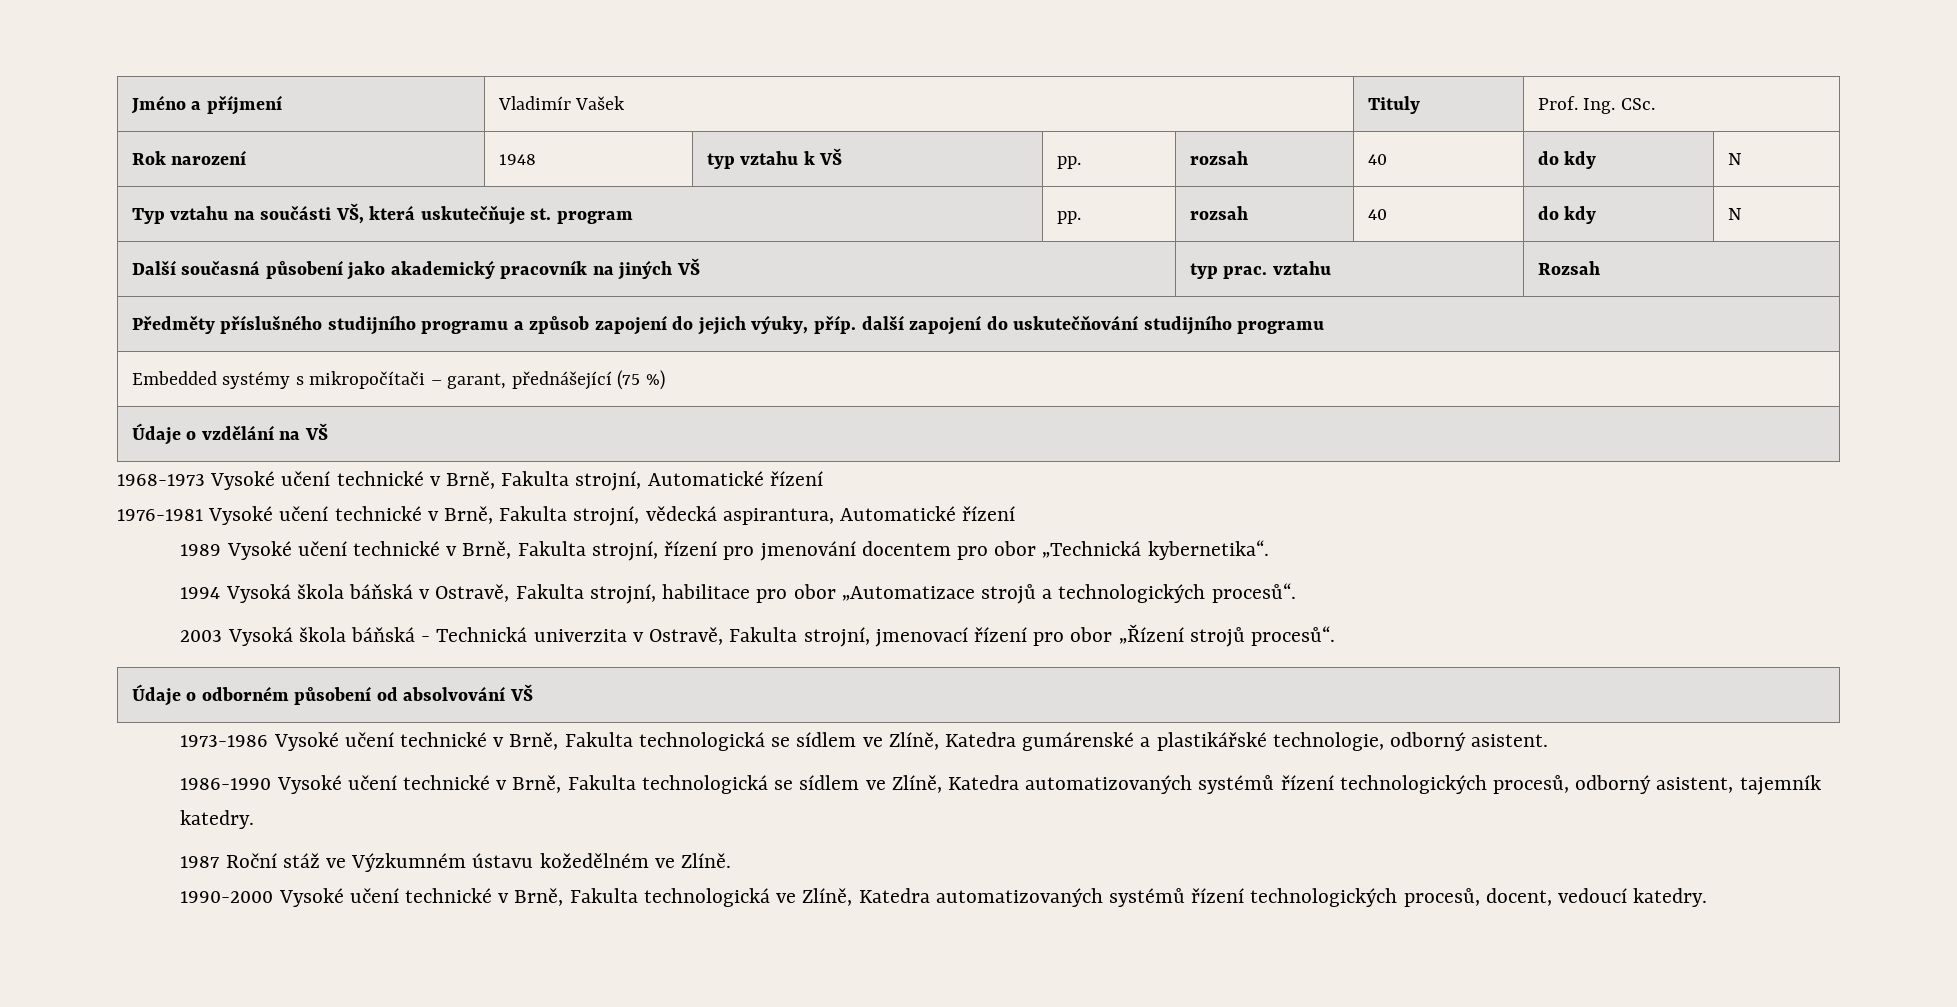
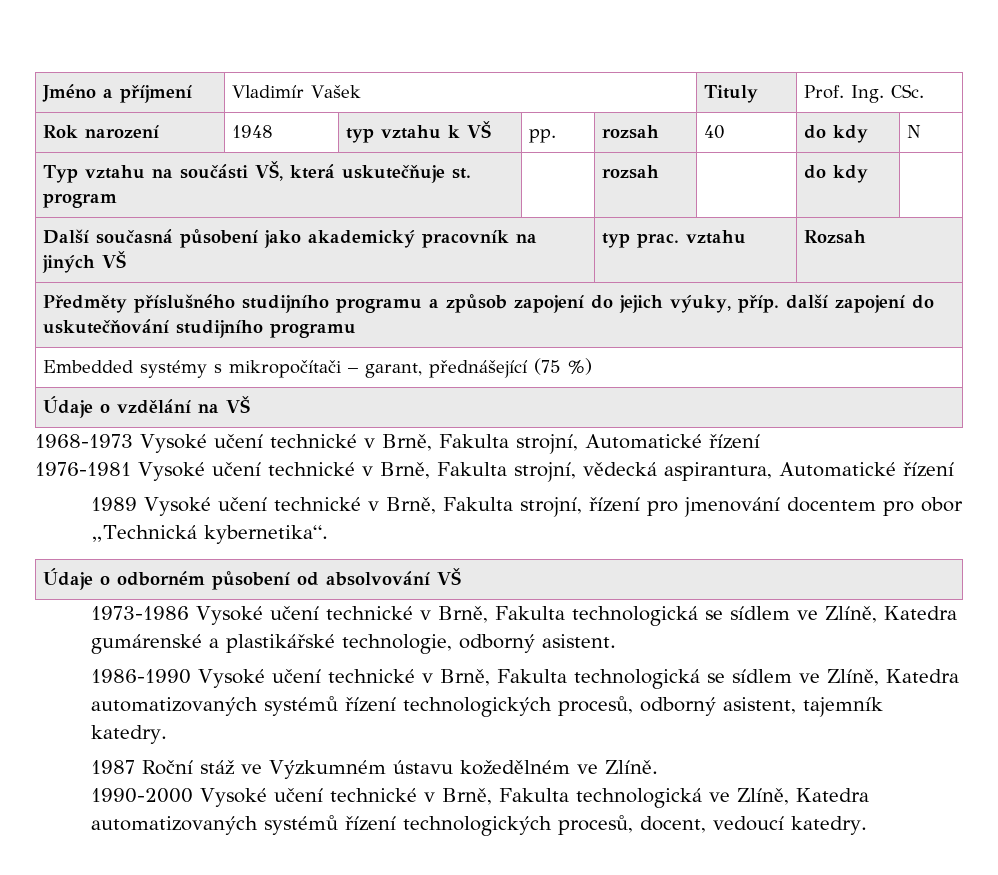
[1056,211,1081,224] [1189,206,1248,220] [1367,209,1387,220] [1537,206,1597,224] [1727,208,1742,220] pp. | rozsah | 40 | do kdy | N -> [602,165,660,179] [804,165,869,183] | rozsah | | do kdy |
[180,583,1296,604] [180,624,1335,647] // 1994 Vysoká škola báňská v Ostravě, Fakulta strojní, habilitace pro obor „Automatizace strojů a technologických procesů“. // 2003 Vysoká škola báňská - Technická univerzita v Ostravě, Fakulta strojní, jmenovací řízení pro obor „Řízení strojů procesů“. -> (328, 534) none

